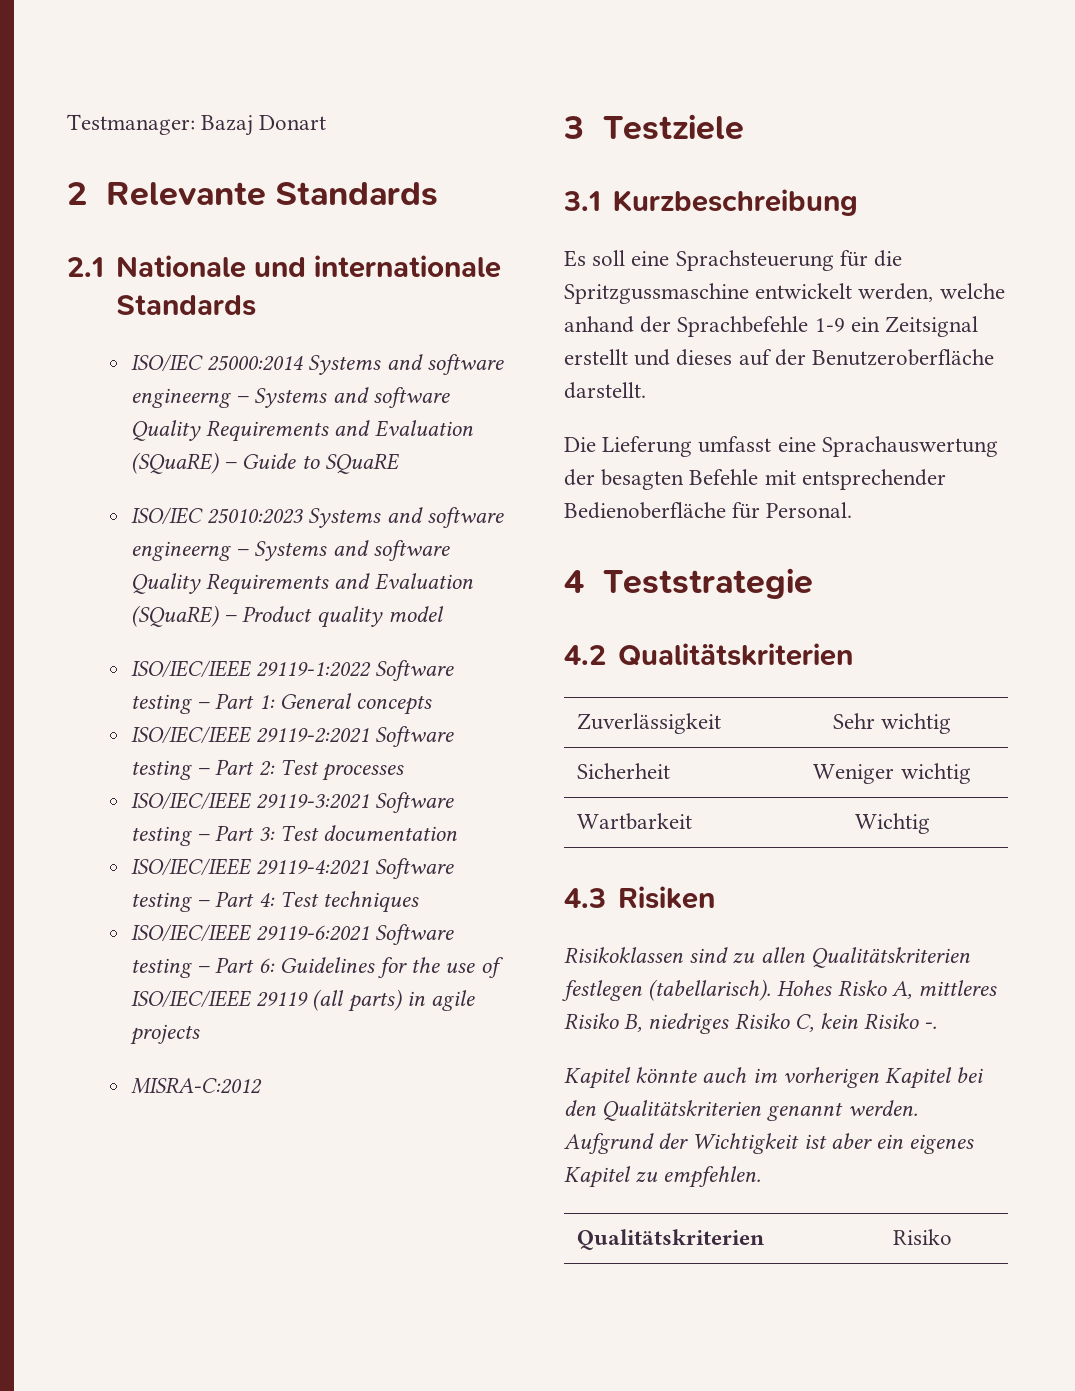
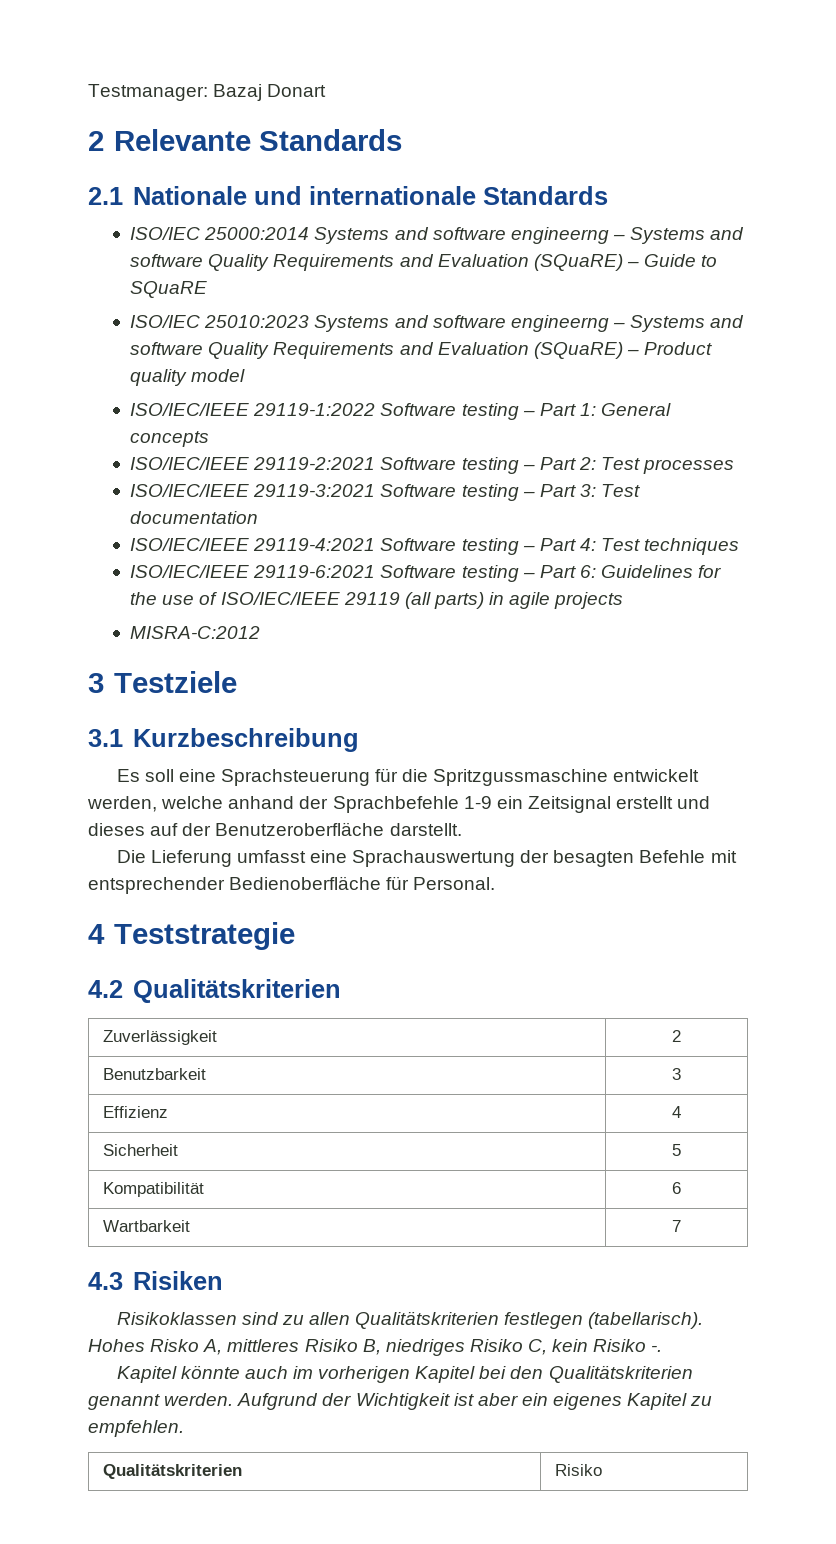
[832,713,952,734] [576,763,670,779] [813,763,971,784] Sehr wichtig // Sicherheit | Weniger wichtig -> [672,1030,681,1042] [102,1068,206,1080] [672,1068,681,1080] [102,1106,168,1118] [672,1106,681,1118] [102,1144,178,1156] [672,1144,681,1156] [102,1182,204,1197] [672,1182,681,1194] 2 // Benutzbarkeit | 3 // Effizienz | 4 // Sicherheit | 5 // Kompatibilität | 6
[854,813,930,834] Wichtig -> [672,1220,681,1232] 7

